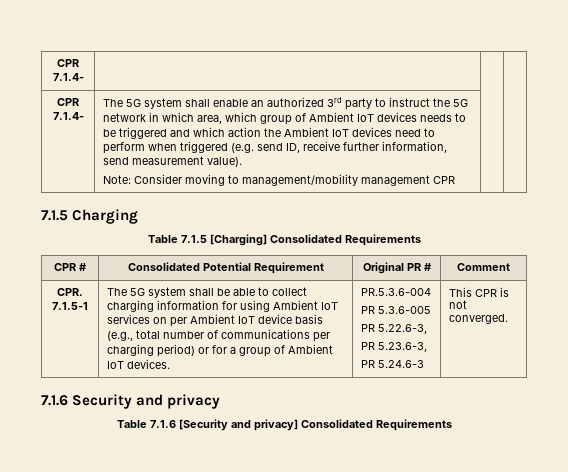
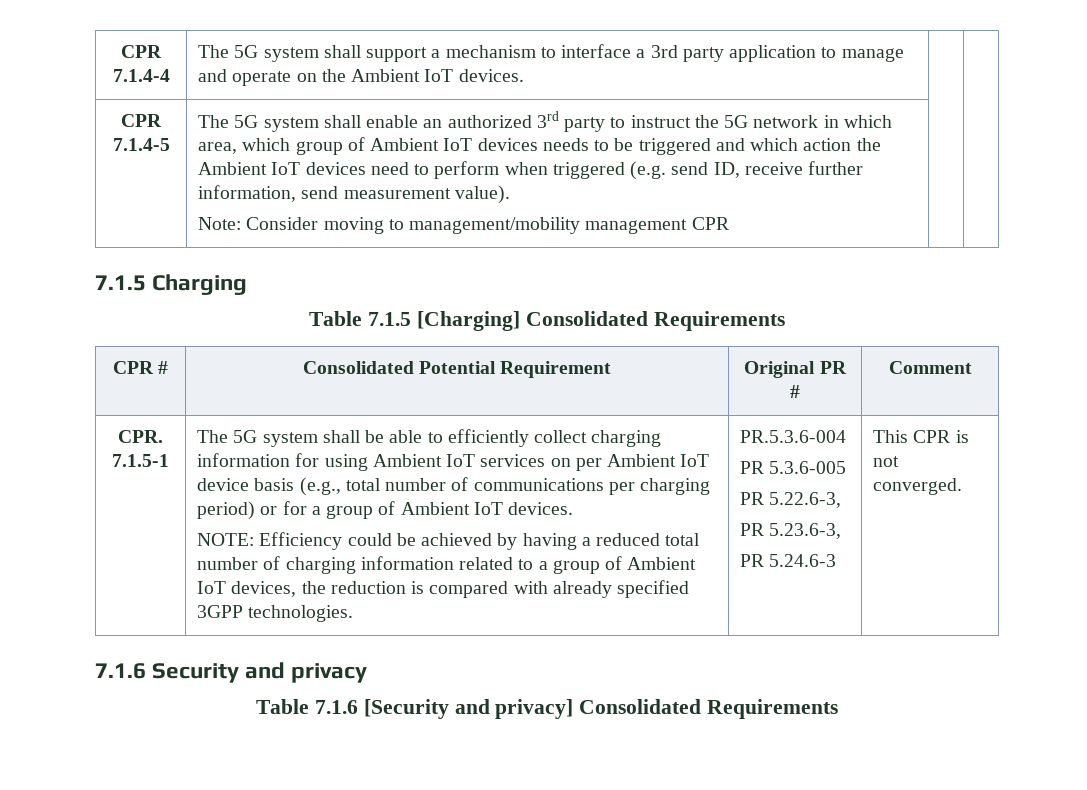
[57,59,79,67] [52,73,84,81] [57,98,79,106] [52,112,84,120] CPR 7.1.4- | | | // CPR 7.1.4- -> [121,45,162,58] [112,69,170,82] [198,44,904,62] [198,69,524,86] [121,114,162,127] [112,138,170,151] CPR 7.1.4-4 | The 5G system shall support a mechanism to interface a 3rd party application to manage and operate on the Ambient IoT devices. | | // CPR 7.1.4-5
(269, 291) none -> [447,429,529,447] efficiently
(170, 364) none -> [197,532,701,550] [197,556,697,574] [197,580,690,598] [197,605,354,622] // NOTE: Efficiency could be achieved by having a reduced total number of charging information related to a group of Ambient IoT devices, the reduction is compared with already specified 3GPP technologies.

